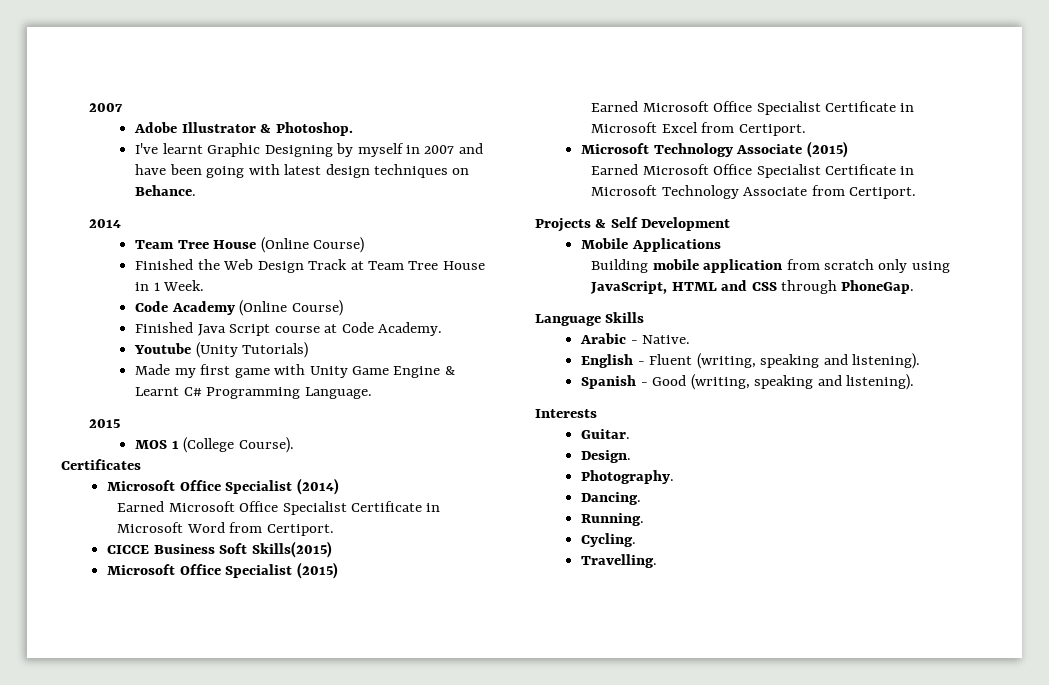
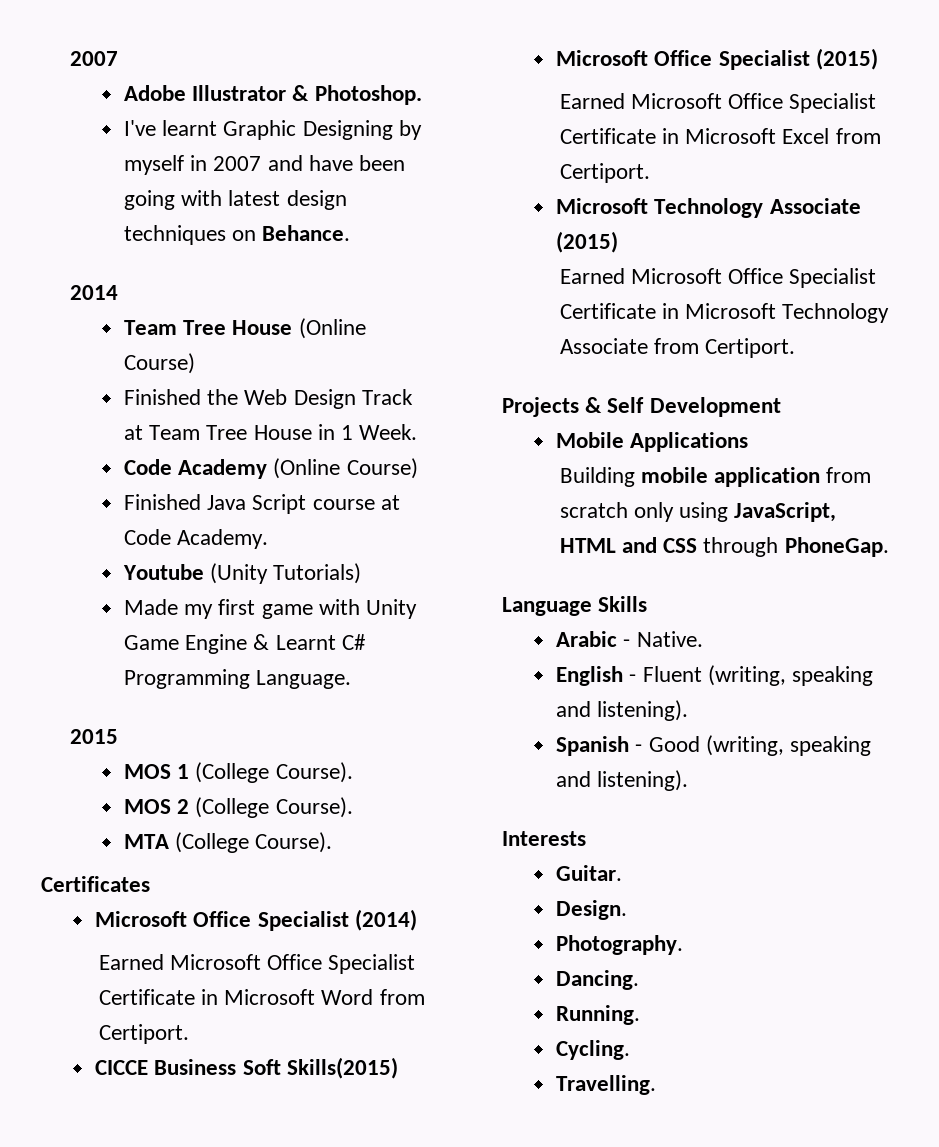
(294, 445) none -> [123,797,353,818] [123,832,333,853] // MOS 2 (College Course). // MTA (College Course).

